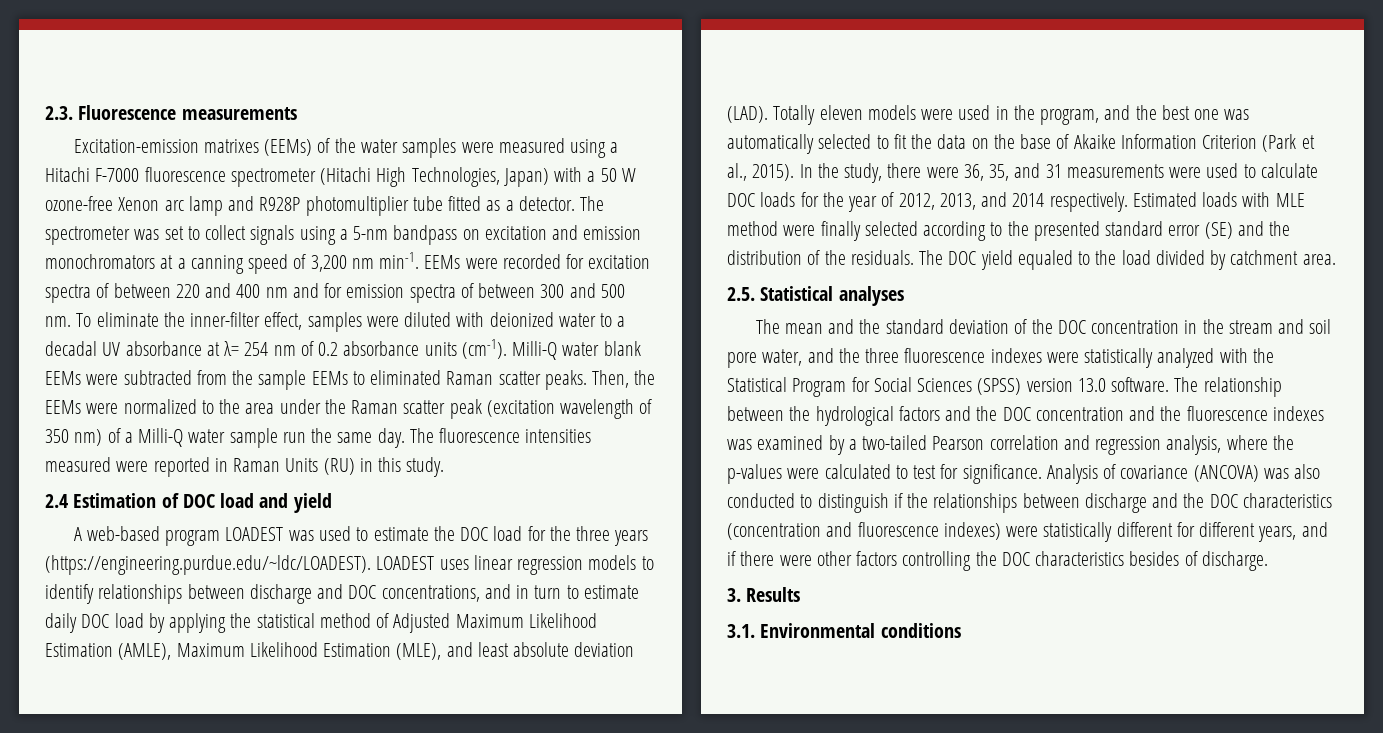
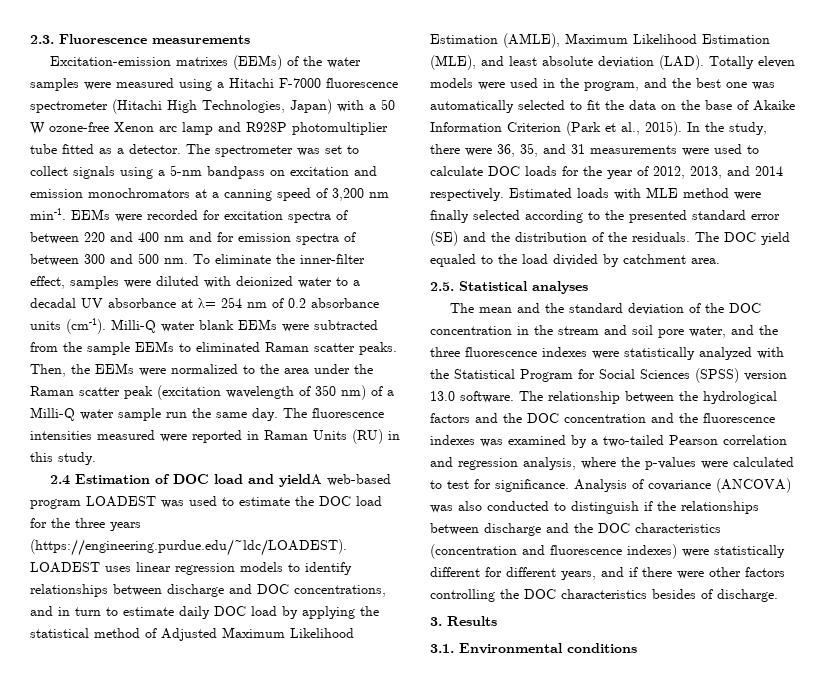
[293,493,332,513] [73,527,82,541] yield // A -> [278,474,322,487] yieldA

